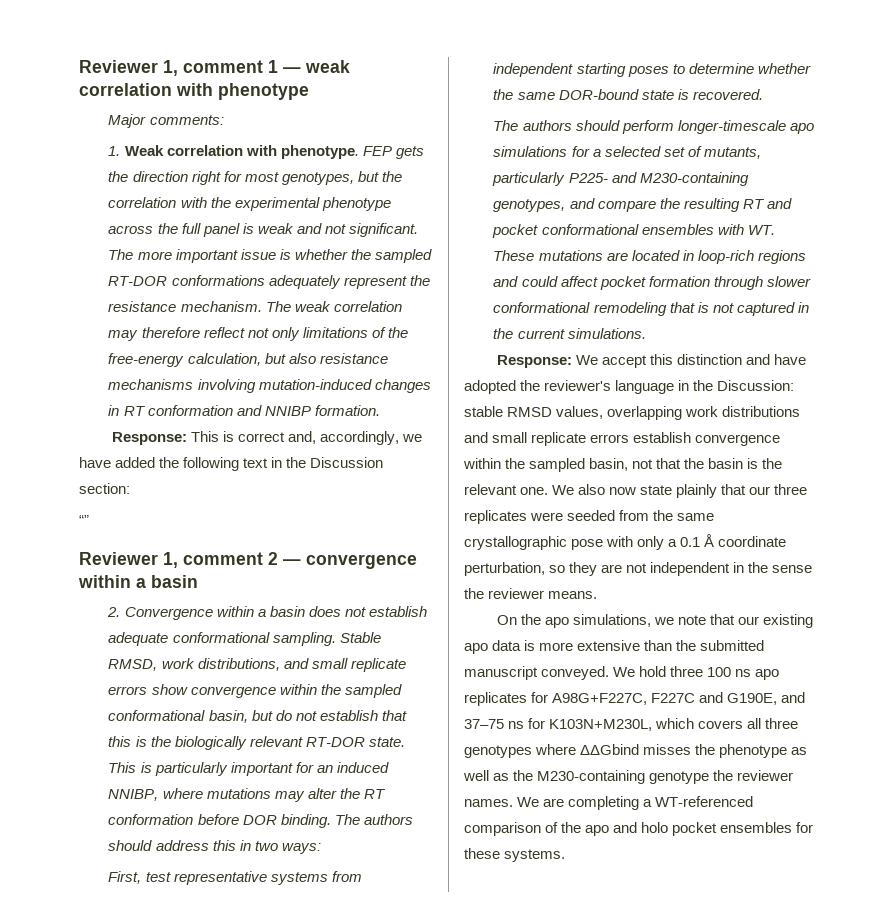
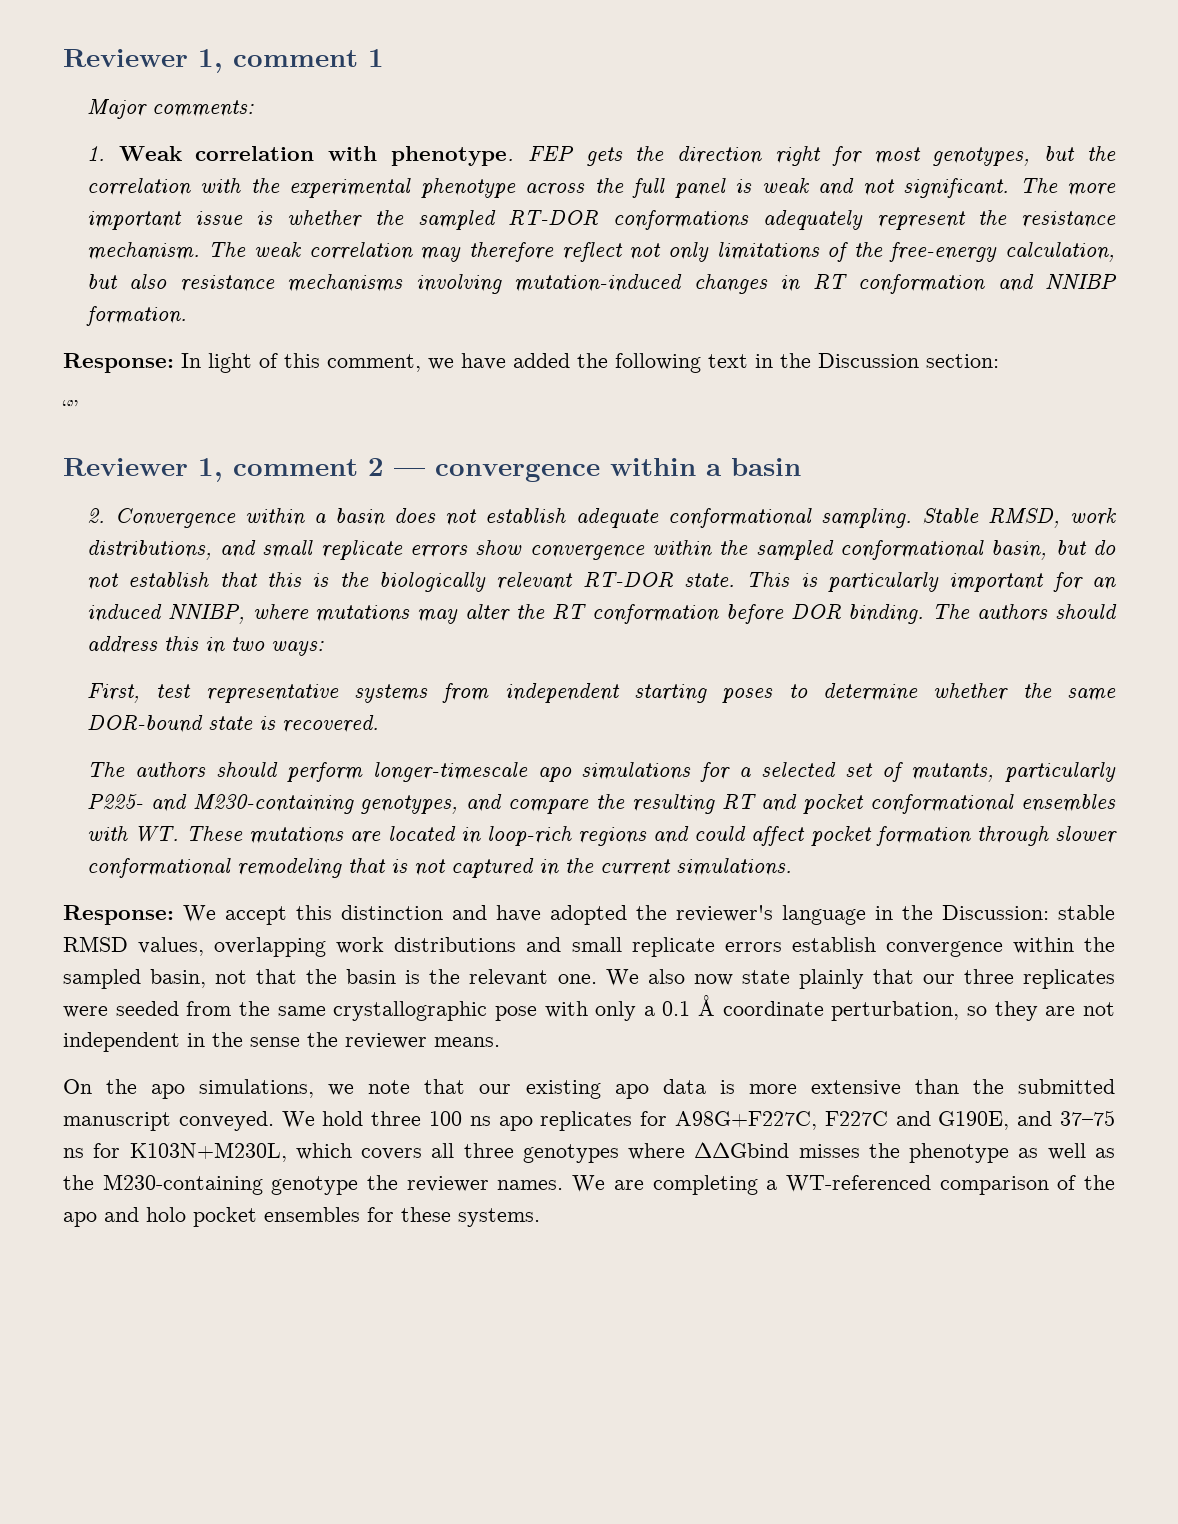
[283,60,350,73] [79,83,309,100] — weak correlation with phenotype -> (384, 58) none
[191,431,400,445] This is correct and, accordingly, -> [181,353,421,373] In light of this comment,

